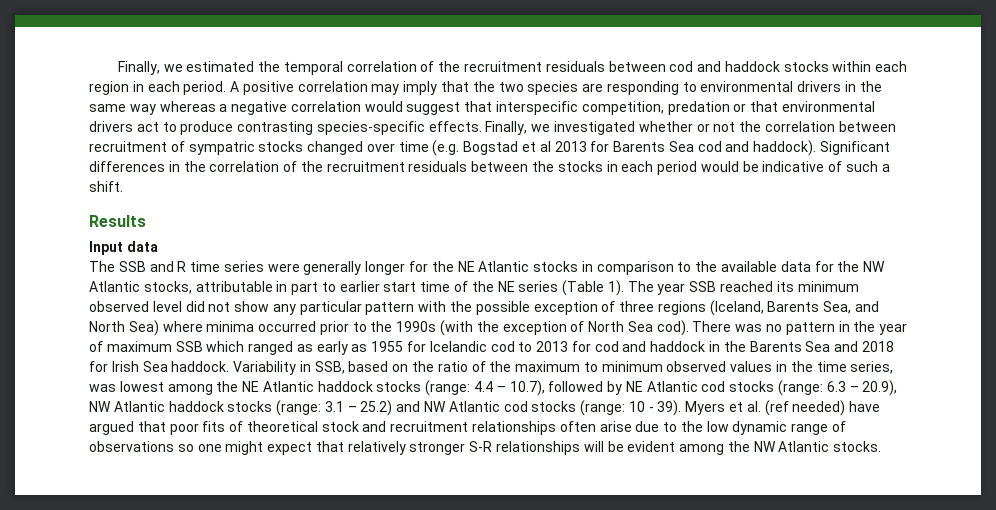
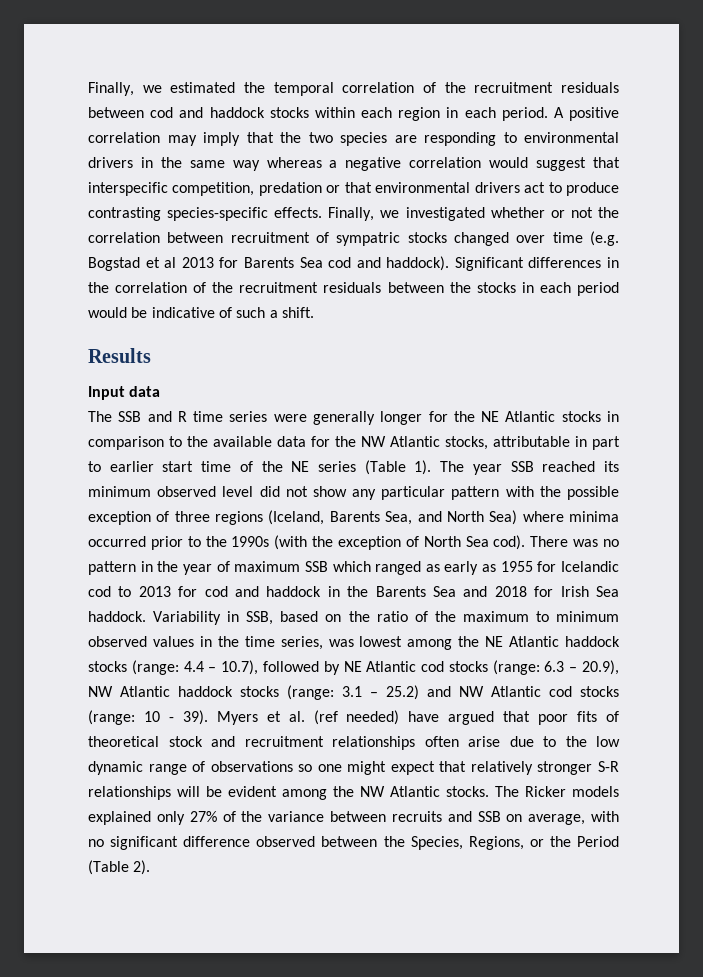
(882, 446) none -> [495,786,619,797] [88,811,619,825] [88,836,620,850] [88,860,151,875] The Ricker models explained only 27% of the variance between recruits and SSB on average, with no significant difference observed between the Species, Regions, or the Period (Table 2).

